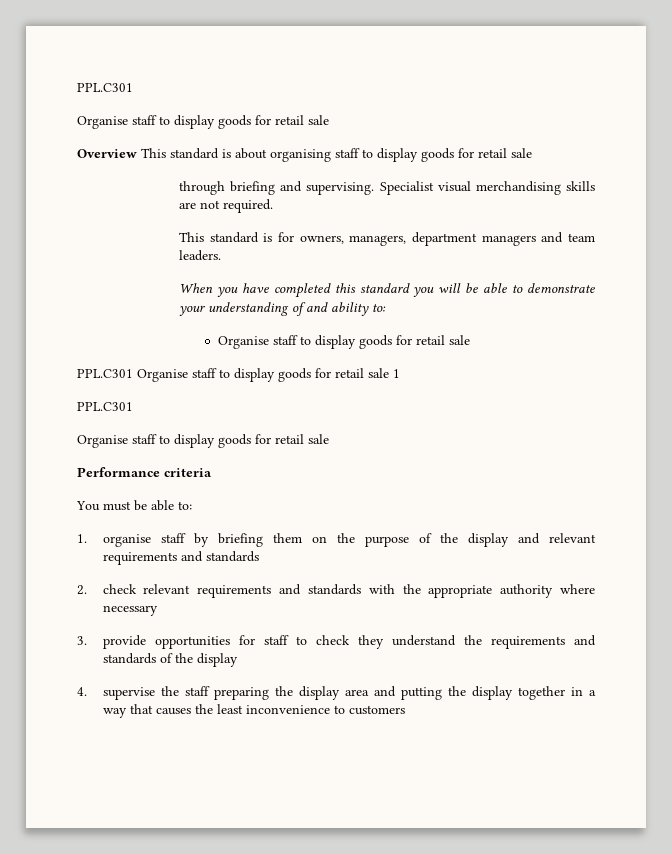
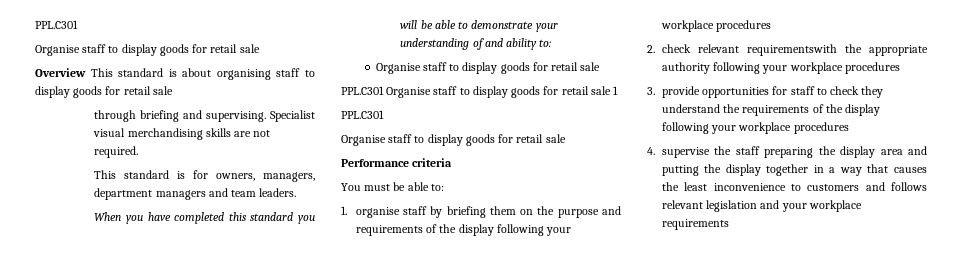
[418,533,596,547] [102,551,259,565] [77,584,595,598] [102,605,158,616] of the display and relevant requirements and standards // 2. check relevant requirements and standards with the appropriate authority where necessary -> [602,206,621,215] [355,224,572,236] [660,20,772,32] [647,44,928,56] [661,62,900,74] and requirements of the display following your workplace procedures // 2. check relevant requirementswith the appropriate authority following your workplace procedures
[574,635,596,646] [102,653,238,667] and standards of the display -> [812,104,881,116] [661,122,849,134] of the display following your workplace procedures
(405, 710) none -> [865,182,927,191] [661,200,862,212] [661,219,729,230] and follows relevant legislation and your workplace requirements

